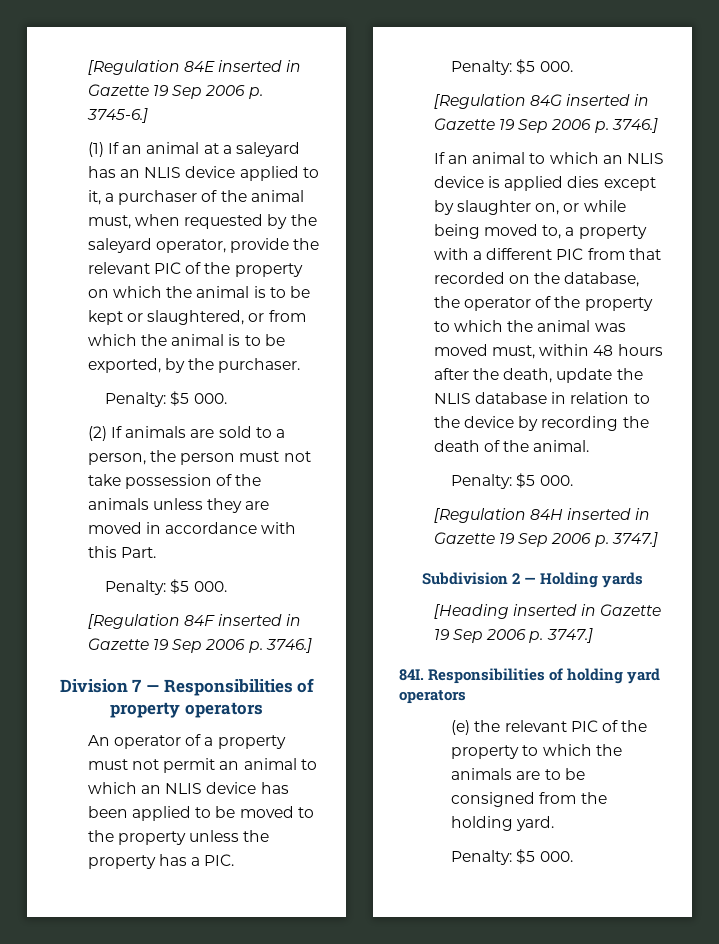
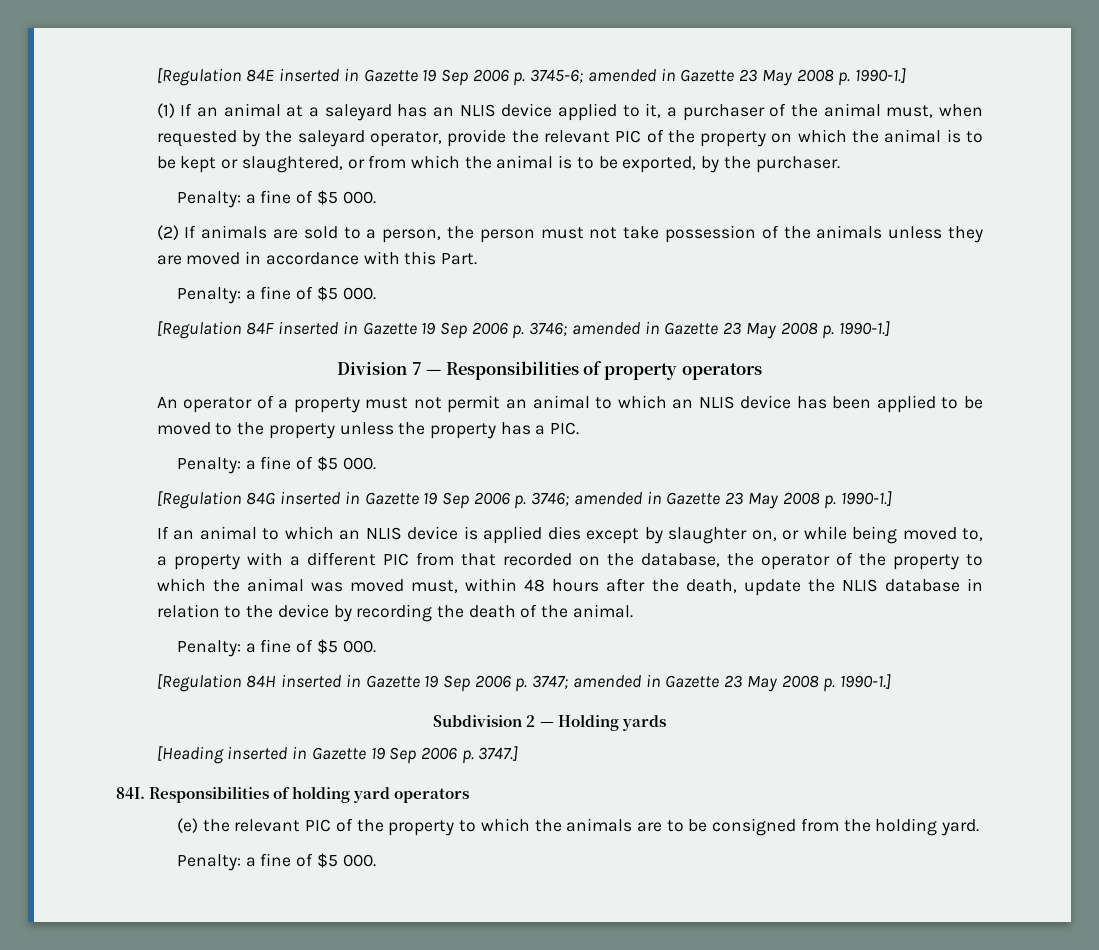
[86,108,148,123] 3745-6.] -> [530,68,907,86] 3745-6; amended in Gazette 23 May 2008 p. 1990-1.]
(167, 399) none -> [245,190,314,204] a fine of
(167, 587) none -> [245,286,314,300] a fine of
[265,638,312,653] 3746.] -> [529,321,891,339] 3746; amended in Gazette 23 May 2008 p. 1990-1.]
(513, 67) none -> [245,456,314,470] a fine of
[611,118,658,133] 3746.] -> [531,491,893,509] 3746; amended in Gazette 23 May 2008 p. 1990-1.]
(513, 481) none -> [245,639,314,653] a fine of
[611,532,658,547] 3747.] -> [532,674,892,692] 3747; amended in Gazette 23 May 2008 p. 1990-1.]
(513, 857) none -> [245,853,314,867] a fine of

